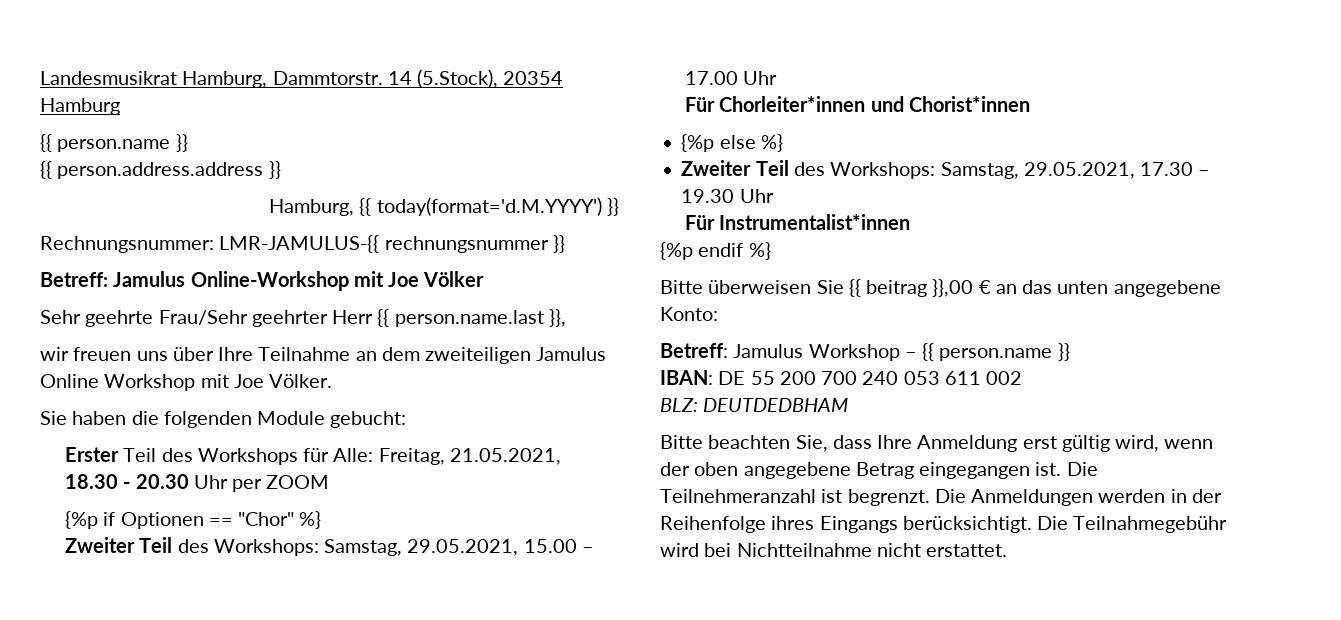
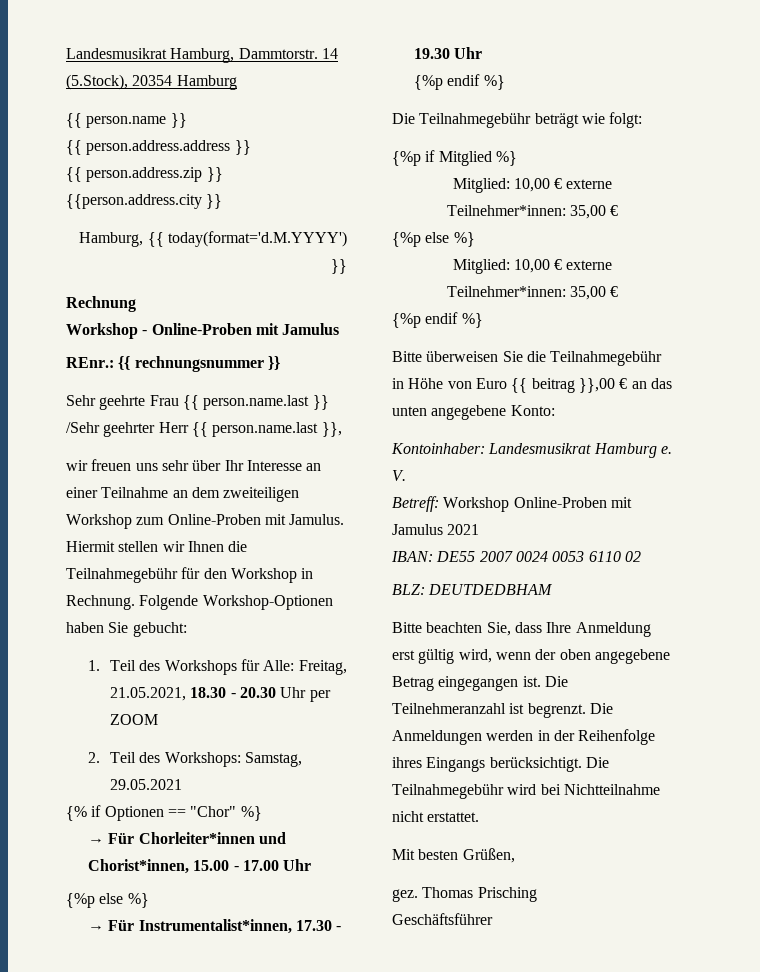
(281, 170) none -> [66,167,223,182] [66,194,223,209] // {{ person.address.zip }} {{person.address.city }}
[40,235,565,253] [40,271,485,291] [40,310,248,327] Rechnungsnummer: LMR-JAMULUS-{{ rechnungsnummer }} // Betreff: Jamulus Online-Workshop mit Joe Völker // Sehr geehrte Frau/Sehr -> [66,296,136,312] [66,323,340,339] [66,356,280,372] [66,395,329,410] [66,422,100,433] Rechnung // Workshop - Online-Proben mit Jamulus // REnr.: {{ rechnungsnummer }} // Sehr geehrte Frau {{ person.name.last }} /Sehr
[172,347,607,364] [40,374,333,391] [40,411,326,428] über Ihre Teilnahme an dem zweiteiligen Jamulus Online Workshop mit Joe Völker. // Sie haben die folgenden Module -> [161,460,322,471] [66,487,300,502] [66,514,345,529] [66,541,248,552] [66,567,314,583] [66,595,333,610] [66,622,129,633] sehr über Ihr Interesse an einer Teilnahme an dem zweiteiligen Workshop zum Online-Proben mit Jamulus. Hiermit stellen wir Ihnen die Teilnahmegebühr für den Workshop in Rechnung. Folgende Workshop-Optionen haben Sie
[65,447,120,462] Erster -> [88,660,101,671] 1.
[65,511,99,529] {%p -> [88,752,302,767] [110,779,183,790] [66,806,87,821] 2. Teil des Workshops: Samstag, 29.05.2021 // {%
[65,537,594,556] [685,71,778,85] [685,96,1030,112] [681,134,783,152] [681,160,1211,179] [681,189,774,203] [685,214,911,230] Zweiter Teil des Workshops: Samstag, 29.05.2021, 15.00 – 17.00 Uhr // Für Chorleiter*innen und Chorist*innen // {%p else %} // Zweiter Teil des Workshops: Samstag, 29.05.2021, 17.30 – 19.30 Uhr // Für Instrumentalist*innen -> [88,832,286,844] [88,859,312,874] [66,893,149,908] [88,919,342,934] [414,47,483,59] [414,74,505,90] [392,112,643,128] [392,150,517,166] [452,178,613,193] [446,205,619,219] [392,232,475,247] [452,259,613,274] [446,286,619,300] → Für Chorleiter*innen und Chorist*innen, 15.00 - 17.00 Uhr // {%p else %} // → Für Instrumentalist*innen, 17.30 - 19.30 Uhr // {%p endif %} // Die Teilnahmegebühr beträgt wie folgt: // {%p if Mitglied %} // Mitglied: 10,00 € externe Teilnehmer*innen: 35,00 € // {%p else %} // Mitglied: 10,00 € externe Teilnehmer*innen: 35,00 €
(844, 287) none -> [526,351,663,366] [392,378,507,389] die Teilnahmegebühr in Höhe von Euro
[660,343,1070,361] [660,370,1023,385] Betreff: Jamulus Workshop – {{ person.name }} // IBAN: DE 55 200 700 240 053 611 002 -> [391,443,672,458] [392,470,406,481] [392,496,632,512] [392,524,480,535] [391,551,641,562] Kontoinhaber: Landesmusikrat Hamburg e. V. // Betreff: Workshop Online-Proben mit Jamulus 2021 // IBAN: DE55 2007 0024 0053 6110 02
(1008, 550) none -> [392,848,515,863] [392,887,537,902] [392,913,493,925] // Mit besten Grüßen, // gez. Thomas Prisching // Geschäftsführer

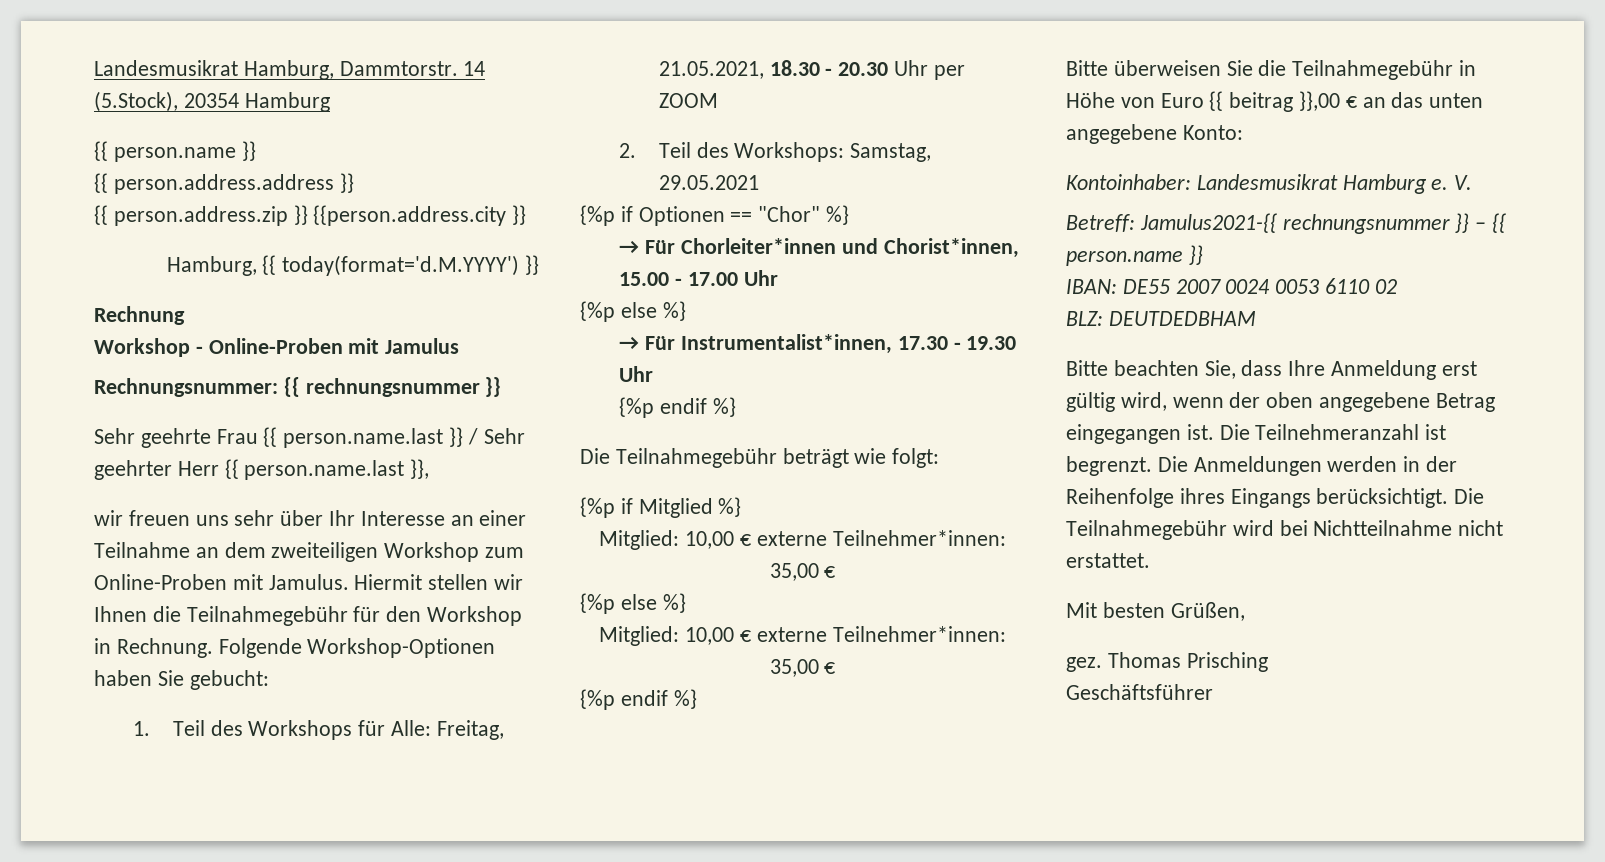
[66,357,114,368] REnr.: -> [94,378,278,397] Rechnungsnummer:
[66,422,100,433] /Sehr -> [467,428,525,445] / Sehr
[66,806,87,821] {% -> [580,205,615,226] {%p
[443,497,632,512] [392,524,480,535] Workshop Online-Proben mit Jamulus 2021 -> [1139,213,1507,234] [1066,245,1203,266] Jamulus2021-{{ rechnungsnummer }} – {{ person.name }}

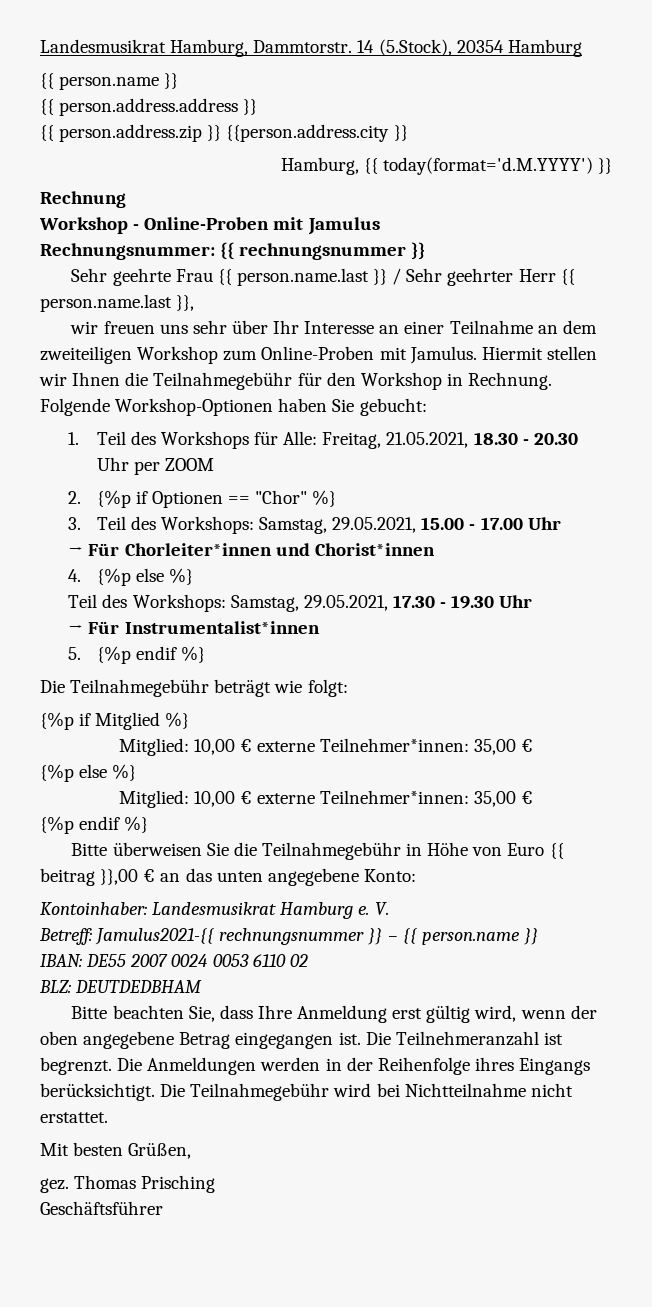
[658,142,932,162] [658,175,759,190] Teil des Workshops: Samstag, 29.05.2021 // -> (82, 497) none
[619,238,1019,258] [619,270,778,286] [580,301,686,322] [619,334,892,354] → Für Chorleiter*innen und Chorist*innen, 15.00 - 17.00 Uhr // {%p else %} // → Für Instrumentalist*innen, -> [68,516,561,534] [68,543,435,556] [68,568,193,586] [68,594,388,612] 3. Teil des Workshops: Samstag, 29.05.2021, 15.00 - 17.00 Uhr // → Für Chorleiter*innen und Chorist*innen // 4. {%p else %} // Teil des Workshops: Samstag, 29.05.2021,
(654, 374) none -> [68,621,320,634] [68,647,82,660] → Für Instrumentalist*innen // 5.

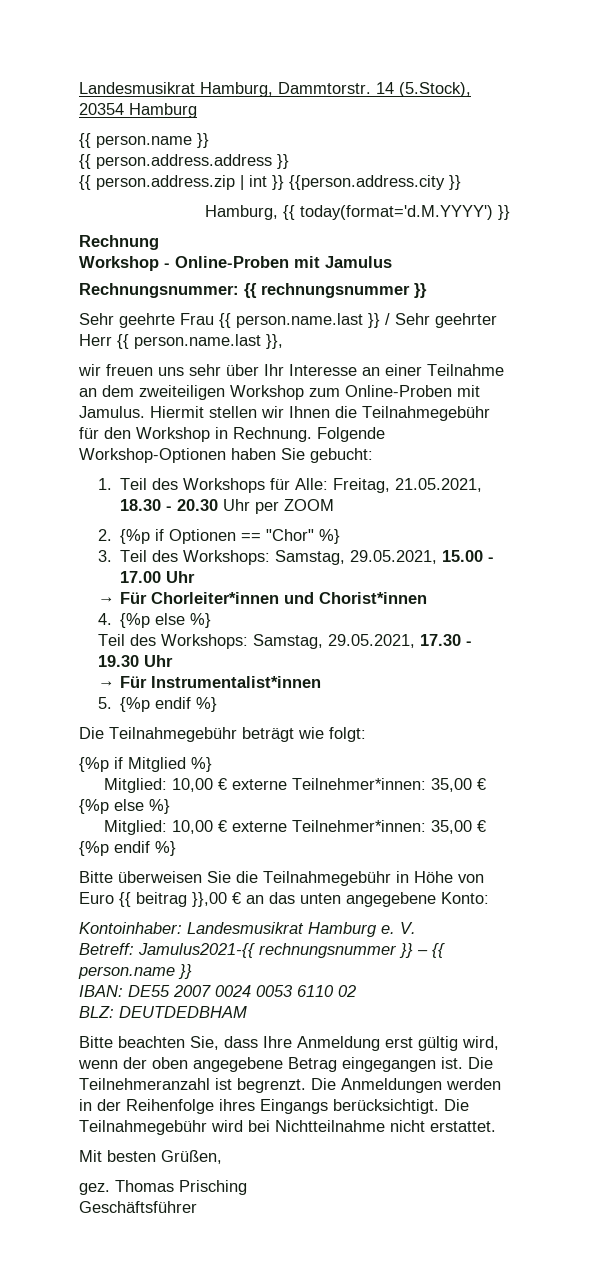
(203, 133) none -> [240,175,267,190] | int

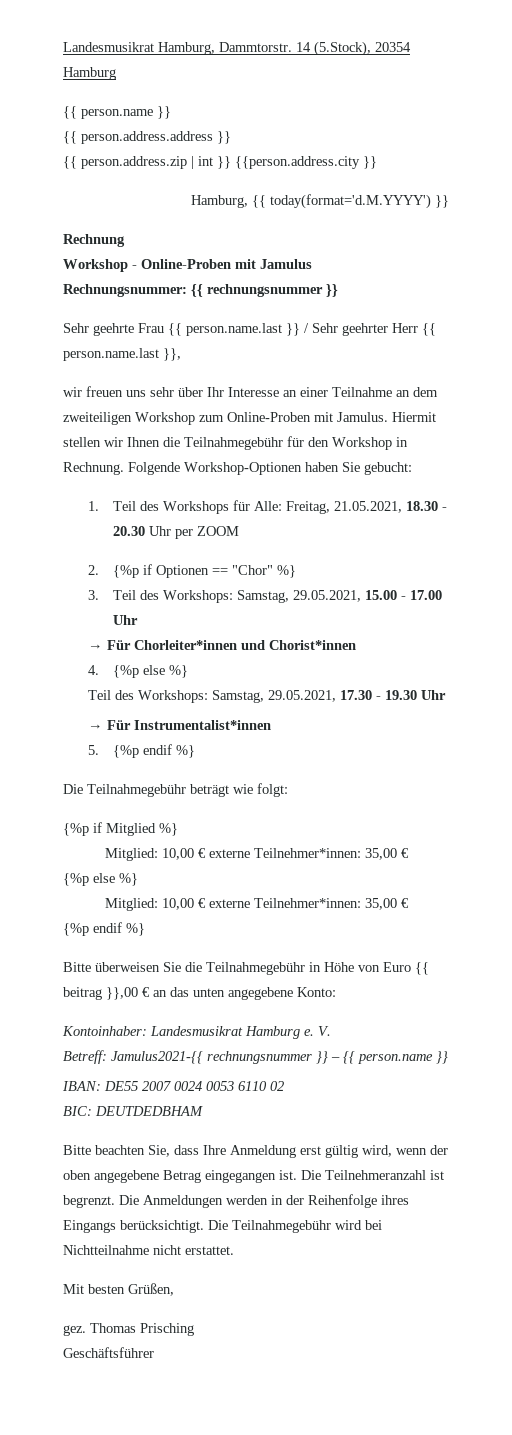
[79,1006,114,1018] BLZ: -> [63,1106,92,1116] BIC:

